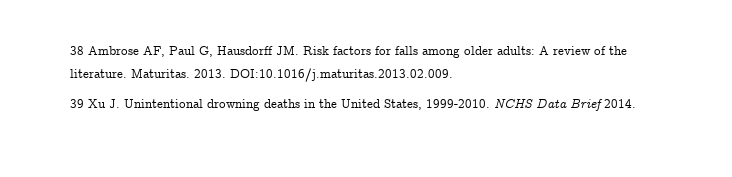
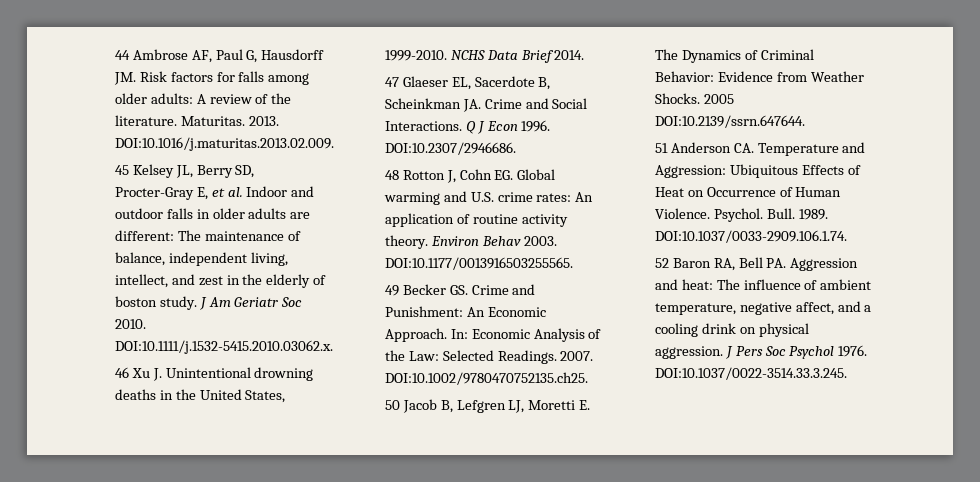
[70,46,85,55] 38 -> [114,50,130,60] 44
[70,99,85,108] 39 -> [114,164,255,178] [114,186,315,200] [114,208,311,219] [114,230,301,241] [114,252,288,266] [114,274,327,288] [114,296,303,310] [114,319,146,329] [114,340,333,354] [114,367,129,378] 45 Kelsey JL, Berry SD, Procter-Gray E, et al. Indoor and outdoor falls in older adults are different: The maintenance of balance, independent living, intellect, and zest in the elderly of boston study. J Am Geriatr Soc 2010. DOI:10.1111/j.1532-5415.2010.03062.x. // 46
(637, 103) none -> [384,76,551,90] [384,98,588,112] [384,120,551,134] [384,142,516,155] [384,169,556,183] [383,191,594,205] [384,213,568,227] [384,235,557,249] [384,257,573,270] [384,284,536,296] [384,306,546,317] [384,328,602,342] [384,350,594,364] [384,372,588,385] [384,399,591,413] [654,49,814,63] [654,71,864,82] [654,93,734,104] [654,115,805,128] [654,142,866,156] [654,164,861,178] [654,187,842,197] [654,208,828,222] [654,230,847,243] [654,257,859,271] [654,279,872,290] [654,301,872,315] [654,323,809,337] [654,345,868,359] [654,367,847,380] // 47 Glaeser EL, Sacerdote B, Scheinkman JA. Crime and Social Interactions. Q J Econ 1996. DOI:10.2307/2946686. // 48 Rotton J, Cohn EG. Global warming and U.S. crime rates: An application of routine activity theory. Environ Behav 2003. DOI:10.1177/0013916503255565. // 49 Becker GS. Crime and Punishment: An Economic Approach. In: Economic Analysis of the Law: Selected Readings. 2007. DOI:10.1002/9780470752135.ch25. // 50 Jacob B, Lefgren LJ, Moretti E. The Dynamics of Criminal Behavior: Evidence from Weather Shocks. 2005 DOI:10.2139/ssrn.647644. // 51 Anderson CA. Temperature and Aggression: Ubiquitous Effects of Heat on Occurrence of Human Violence. Psychol. Bull. 1989. DOI:10.1037/0033-2909.106.1.74. // 52 Baron RA, Bell PA. Aggression and heat: The influence of ambient temperature, negative affect, and a cooling drink on physical aggression. J Pers Soc Psychol 1976. DOI:10.1037/0022-3514.33.3.245.

